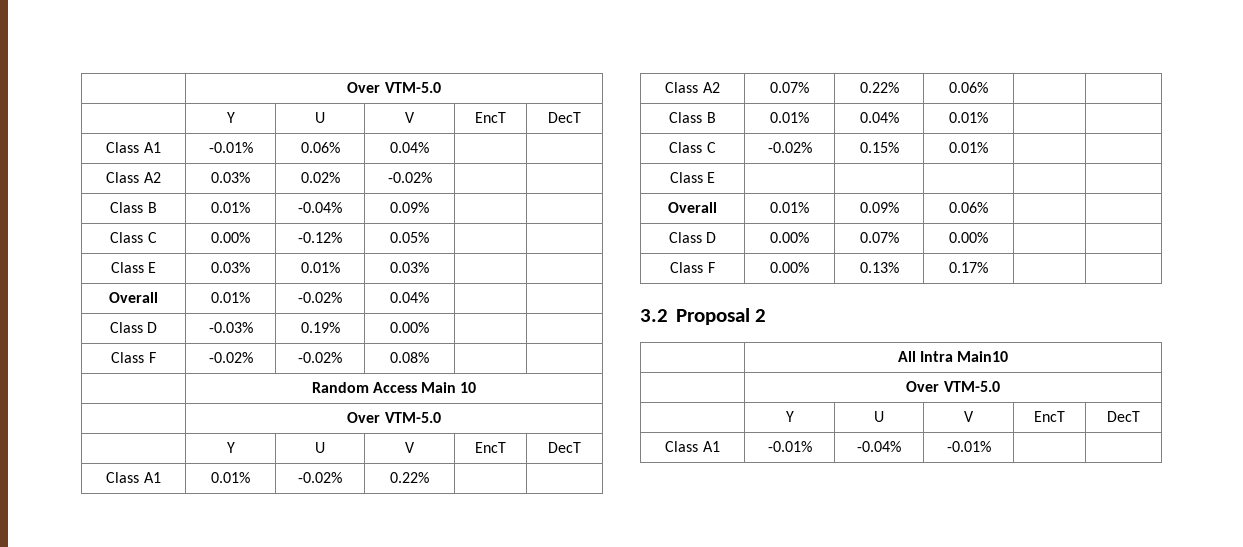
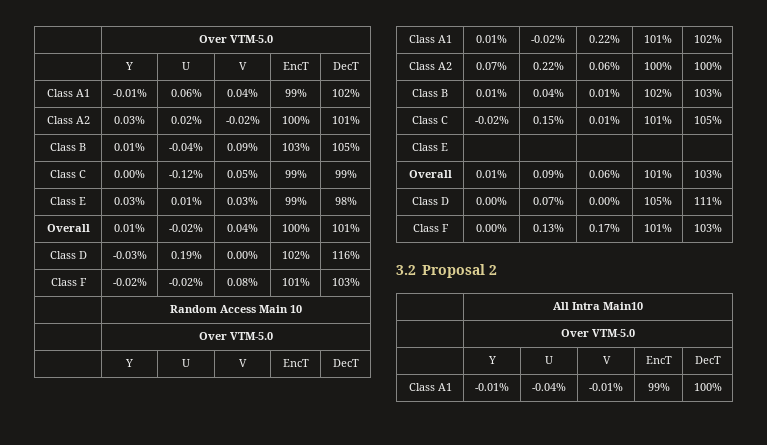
(429, 147) | -> [284,89,307,97] [331,89,360,97] 99% | 102%
(432, 177) | -> [281,116,310,124] [331,116,360,124] 100% | 101%
(429, 207) | -> [281,143,310,151] [331,143,360,151] 103% | 105%
(429, 237) | -> [284,170,307,178] [334,170,357,178] 99% | 99%
(429, 267) | -> [284,197,307,205] [334,197,357,205] 99% | 98%
(429, 297) | -> [281,224,310,232] [331,224,360,232] 100% | 101%
(429, 327) | -> [281,251,310,259] [331,251,360,259] 102% | 116%
(429, 357) | -> [281,278,310,286] [331,278,360,286] 101% | 103%
(429, 477) | -> [643,35,672,43] [693,35,722,43] 101% | 102%
(988, 87) | -> [643,62,672,70] [693,62,722,70] 100% | 100%
(988, 117) | -> [643,89,672,97] [693,89,722,97] 102% | 103%
(988, 147) | -> [643,116,672,124] [693,116,722,124] 101% | 105%
(988, 207) | -> [643,170,672,178] [693,170,722,178] 101% | 103%
(988, 237) | -> [643,197,672,205] [693,197,722,205] 105% | 111%
(988, 267) | -> [643,224,672,232] [693,224,722,232] 101% | 103%
(991, 446) | -> [647,383,670,391] [693,383,722,391] 99% | 100%

